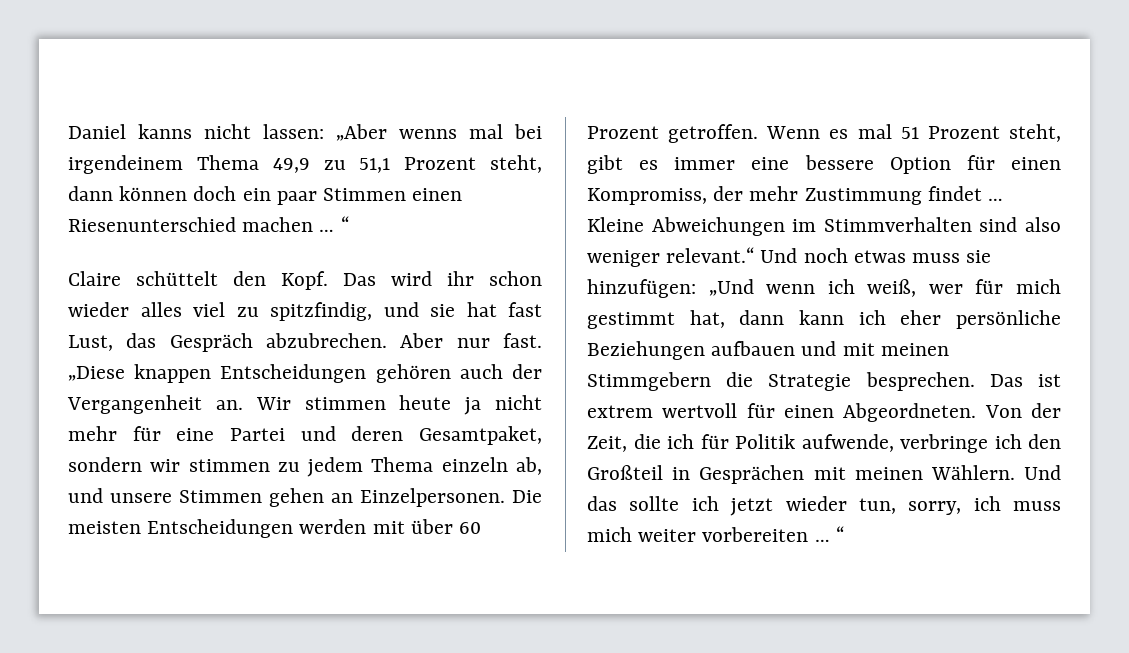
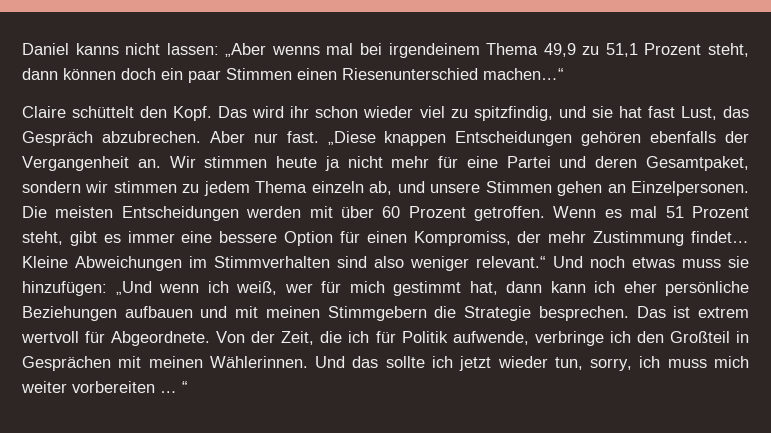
[242,216,349,232] machen … “ -> [483,68,564,80] machen…“
[140,302,182,317] alles -> (414, 112) none
[459,364,503,379] auch -> [650,131,717,143] ebenfalls
[927,186,1004,201] findet … -> [691,231,749,243] findet…
[784,403,977,422] einen Abgeordneten. -> [111,331,211,346] Abgeordnete.
[930,465,1015,480] Wählern. -> [209,356,308,368] Wählerinnen.

